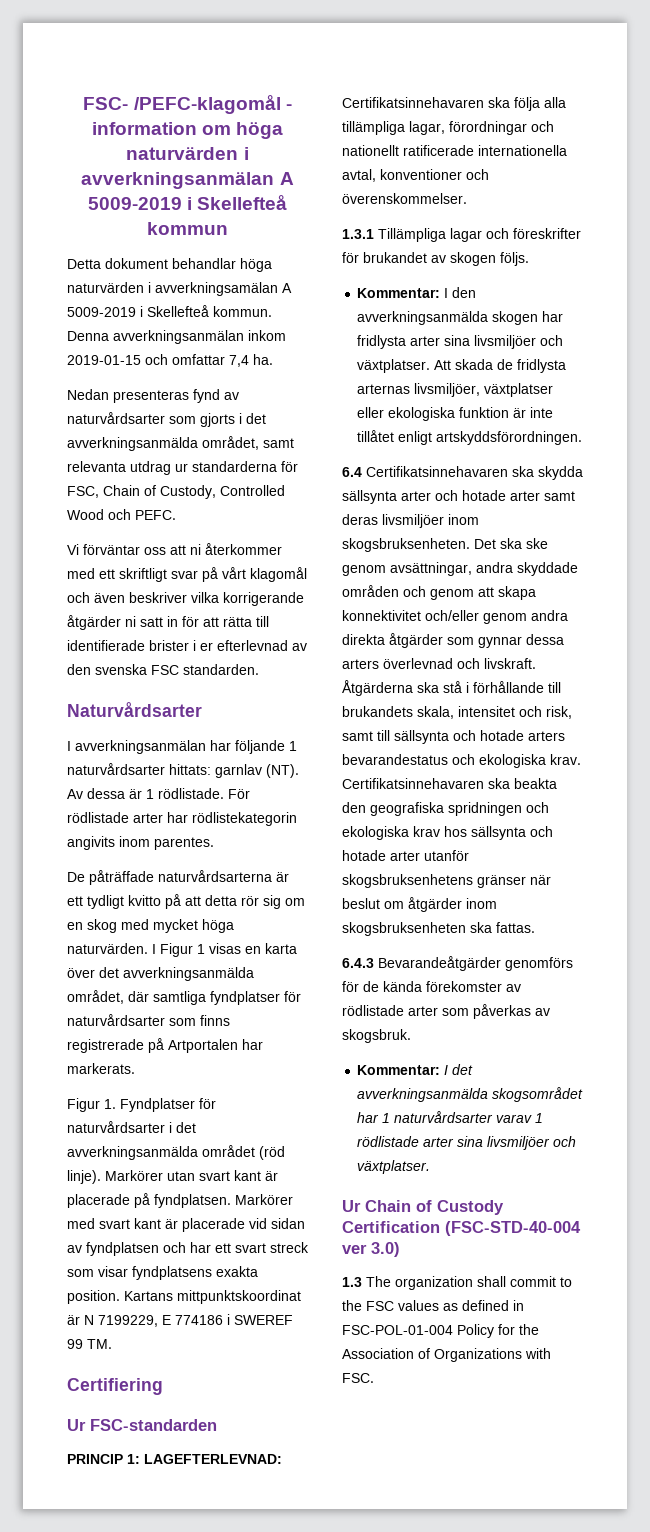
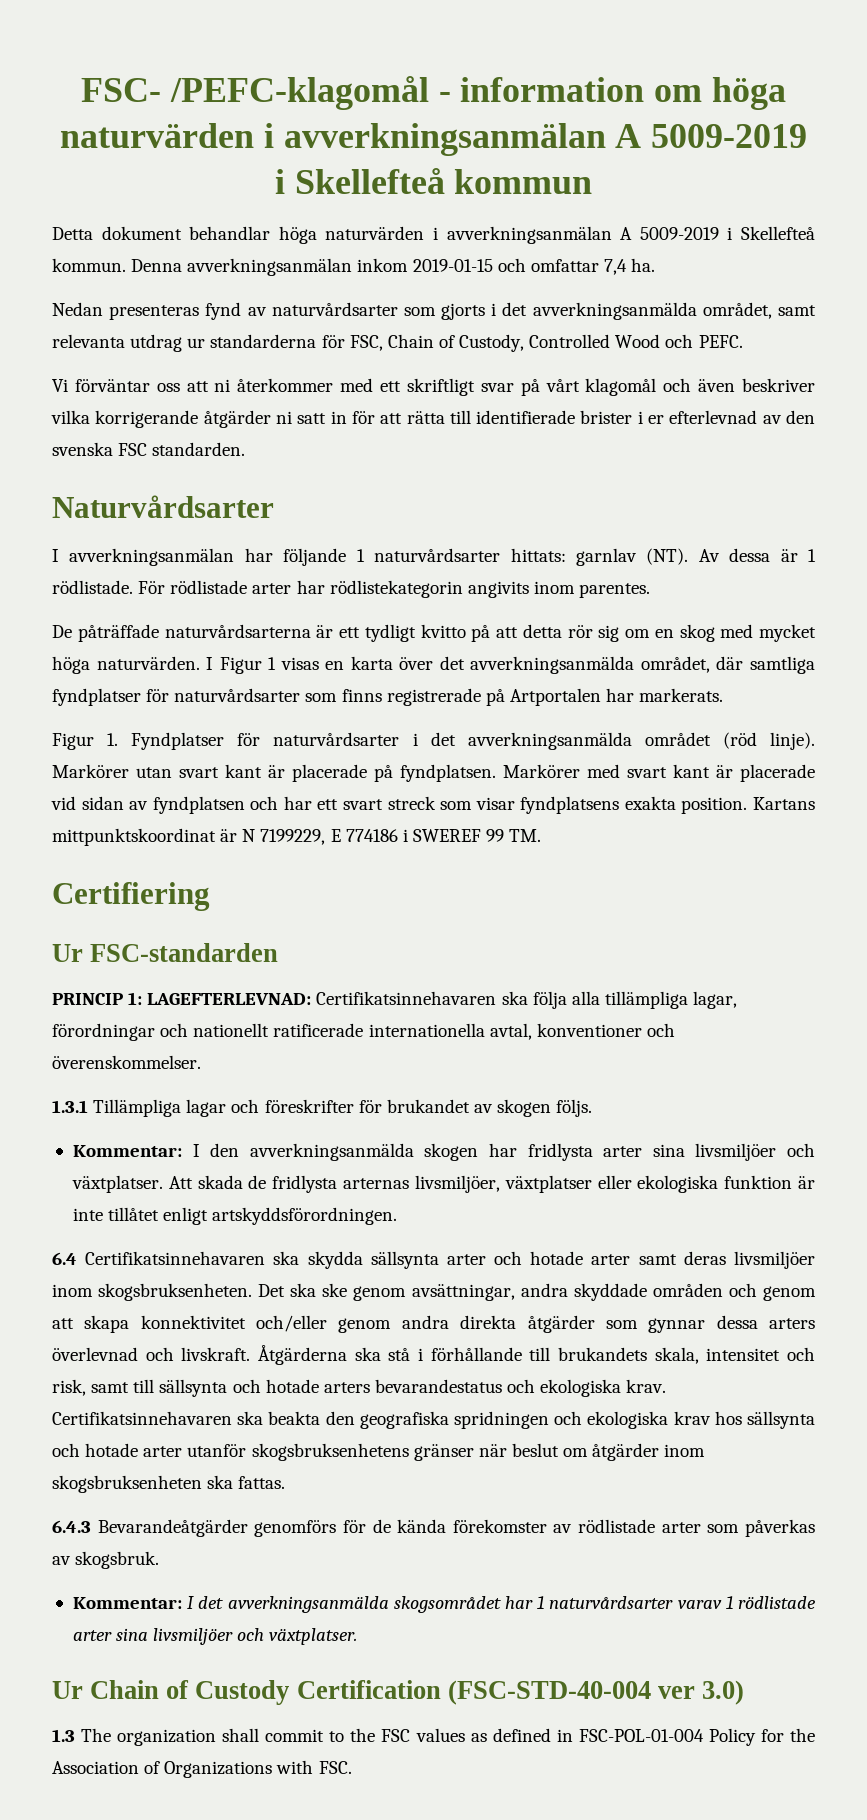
[155,282,278,296] avverkningsamälan -> [446,226,612,244] avverkningsanmälan

